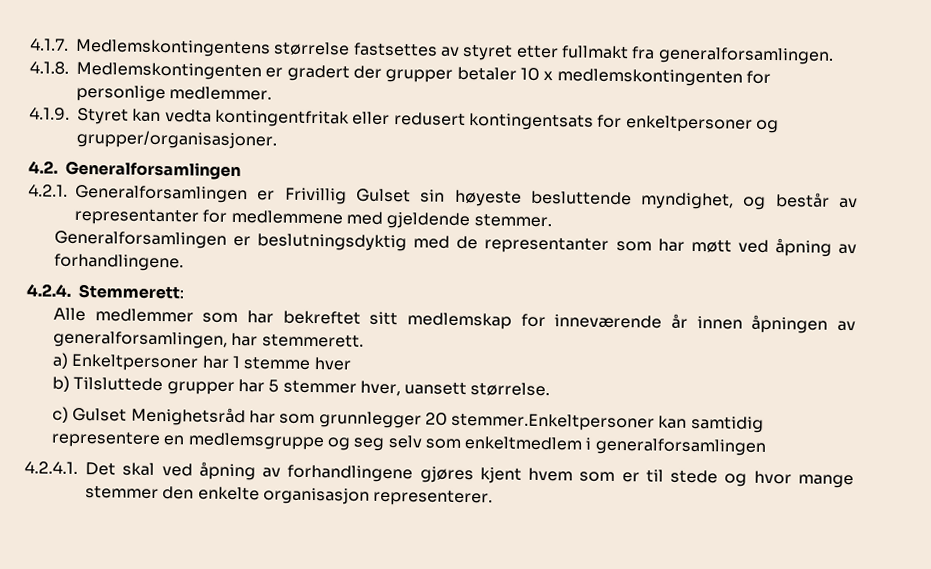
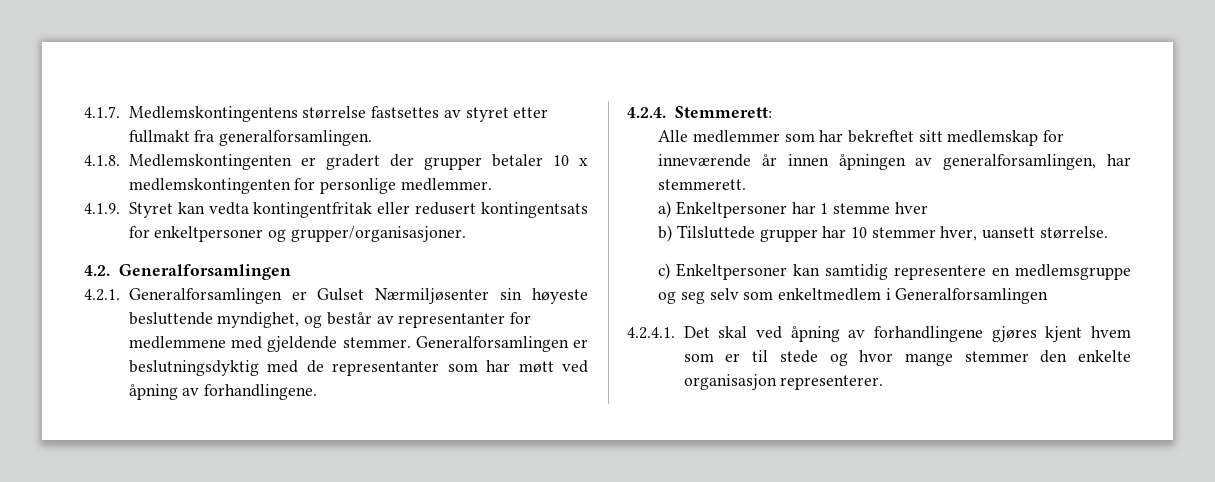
[284,187,411,205] Frivillig Gulset -> [317,288,490,304] Gulset Nærmiljøsenter
(552, 220) // -> (411, 342) none
[268,379,280,393] 5 -> [851,227,868,238] 10
[72,406,656,432] Gulset Menighetsråd har som grunnlegger 20 stemmer.Enkeltpersoner -> [676,263,788,280] Enkeltpersoner
[594,437,766,456] generalforsamlingen -> [895,288,1049,304] Generalforsamlingen

